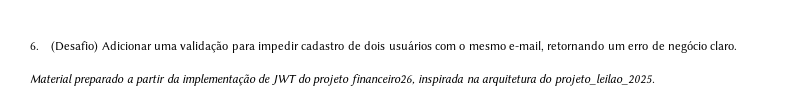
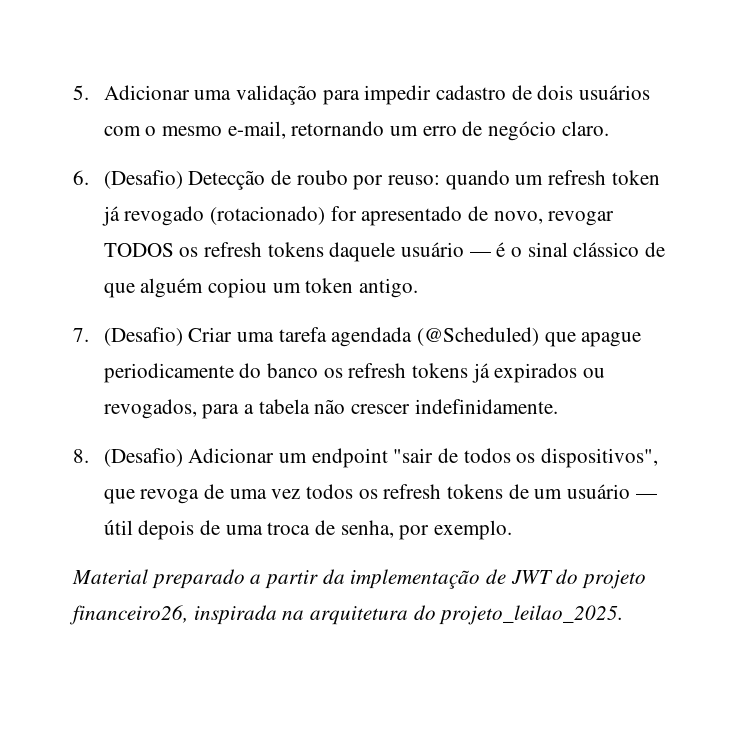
[30,41,99,53] 6. (Desafio) -> [73,85,89,100] 5.
(738, 45) none -> [73,170,660,190] [101,206,615,226] [103,242,665,262] [103,278,418,298] [73,327,642,347] [103,363,605,383] [103,399,558,419] [73,448,658,468] [103,484,657,504] [103,520,512,540] // 6. (Desafio) Detecção de roubo por reuso: quando um refresh token já revogado (rotacionado) for apresentado de novo, revogar TODOS os refresh tokens daquele usuário — é o sinal clássico de que alguém copiou um token antigo. // 7. (Desafio) Criar uma tarefa agendada (@Scheduled) que apague periodicamente do banco os refresh tokens já expirados ou revogados, para a tabela não crescer indefinidamente. // 8. (Desafio) Adicionar um endpoint "sair de todos os dispositivos", que revoga de uma vez todos os refresh tokens de um usuário — útil depois de uma troca de senha, por exemplo.

